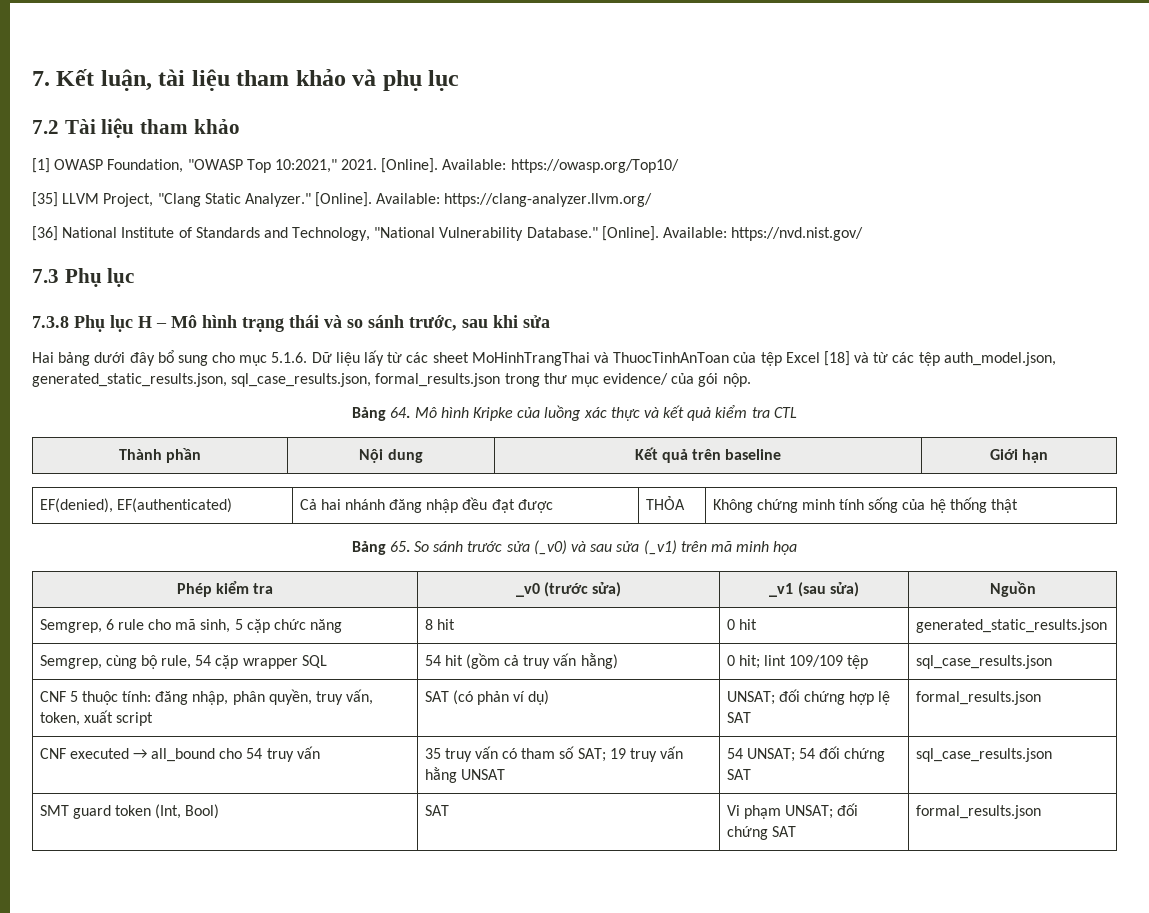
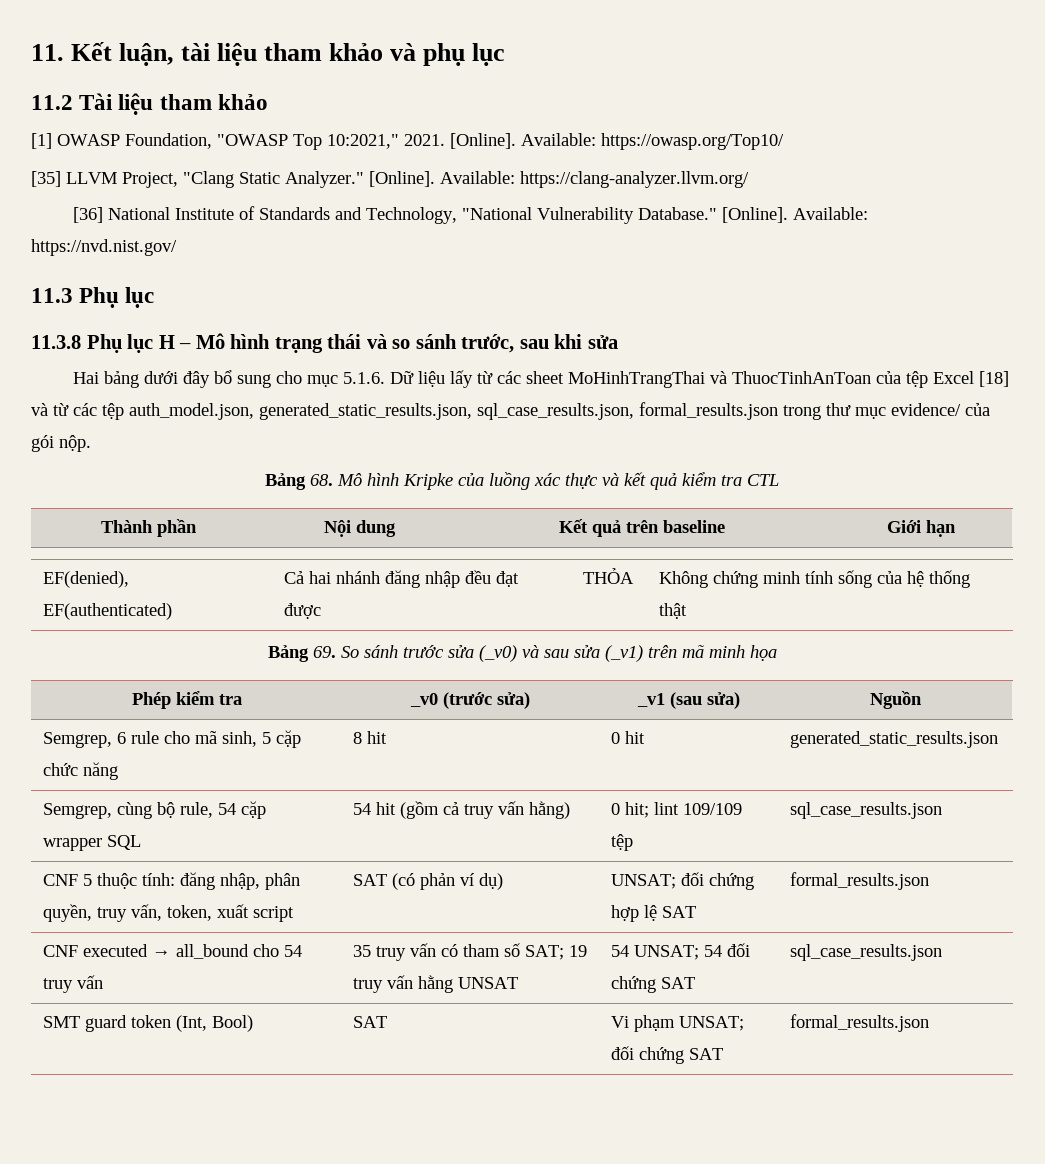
[32,71,50,86] 7. -> [31,44,64,61] 11.
[32,120,59,134] 7.2 -> [31,95,73,110] 11.2
[32,269,59,283] 7.3 -> [31,288,73,303] 11.3
[32,316,69,328] 7.3.8 -> [31,335,81,349] 11.3.8
[390,407,411,418] 64. -> [310,474,333,486] 68.
[389,541,410,552] 65. -> [312,646,336,658] 69.

